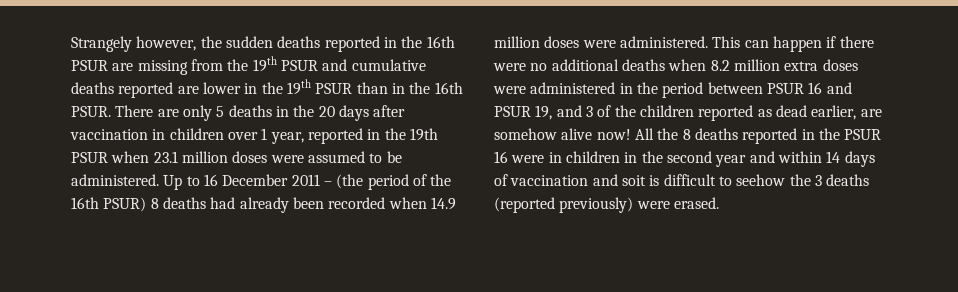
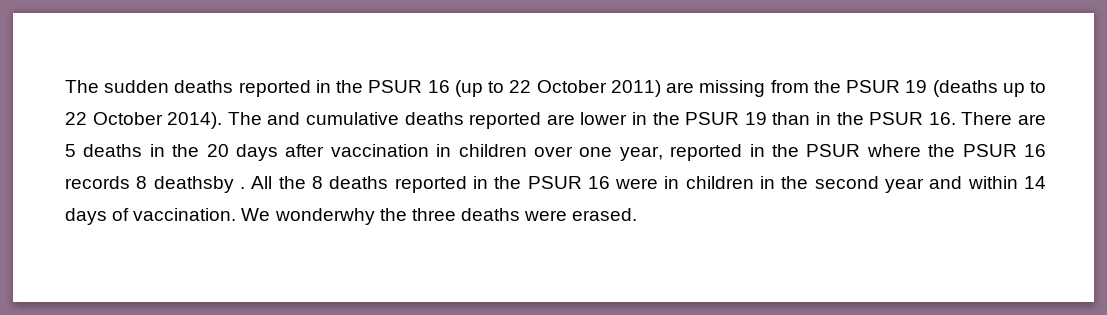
[71,36,222,52] Strangely however, the -> [65,80,99,93] The
[426,36,455,48] [71,56,318,75] 16th PSUR are missing from the 19th PSUR -> [368,80,1046,97] [65,112,262,129] PSUR 16 (up to 22 October 2011) are missing from the PSUR 19 (deaths up to 22 October 2014). The
[286,79,353,95] 19th PSUR -> [685,112,767,125] PSUR 19
[434,82,463,94] [71,106,111,117] 16th PSUR. -> [869,112,956,125] PSUR 16.
[182,105,212,121] only -> (1047, 119) none
[261,128,268,140] 1 -> [579,147,613,157] one
[409,128,438,141] [71,151,402,163] [71,174,452,190] [71,197,456,213] [494,36,874,52] [493,59,858,71] [493,82,852,98] [494,105,882,121] [494,128,631,140] 19th PSUR when 23.1 million doses were assumed to be administered. Up to 16 December 2011 – (the period of the 16th PSUR) 8 deaths had already been recorded when 14.9 million doses were administered. This can happen if there were no additional deaths when 8.2 million extra doses were administered in the period between PSUR 16 and PSUR 19, and 3 of the children reported as dead earlier, are somehow alive now! -> [806,144,1046,157] [65,176,245,193] PSUR where the PSUR 16 records 8 deathsby .
[510,174,870,186] [494,197,634,213] vaccination and soit is difficult to seehow the 3 deaths (reported previously) -> [133,208,520,225] vaccination. We wonderwhy the three deaths

